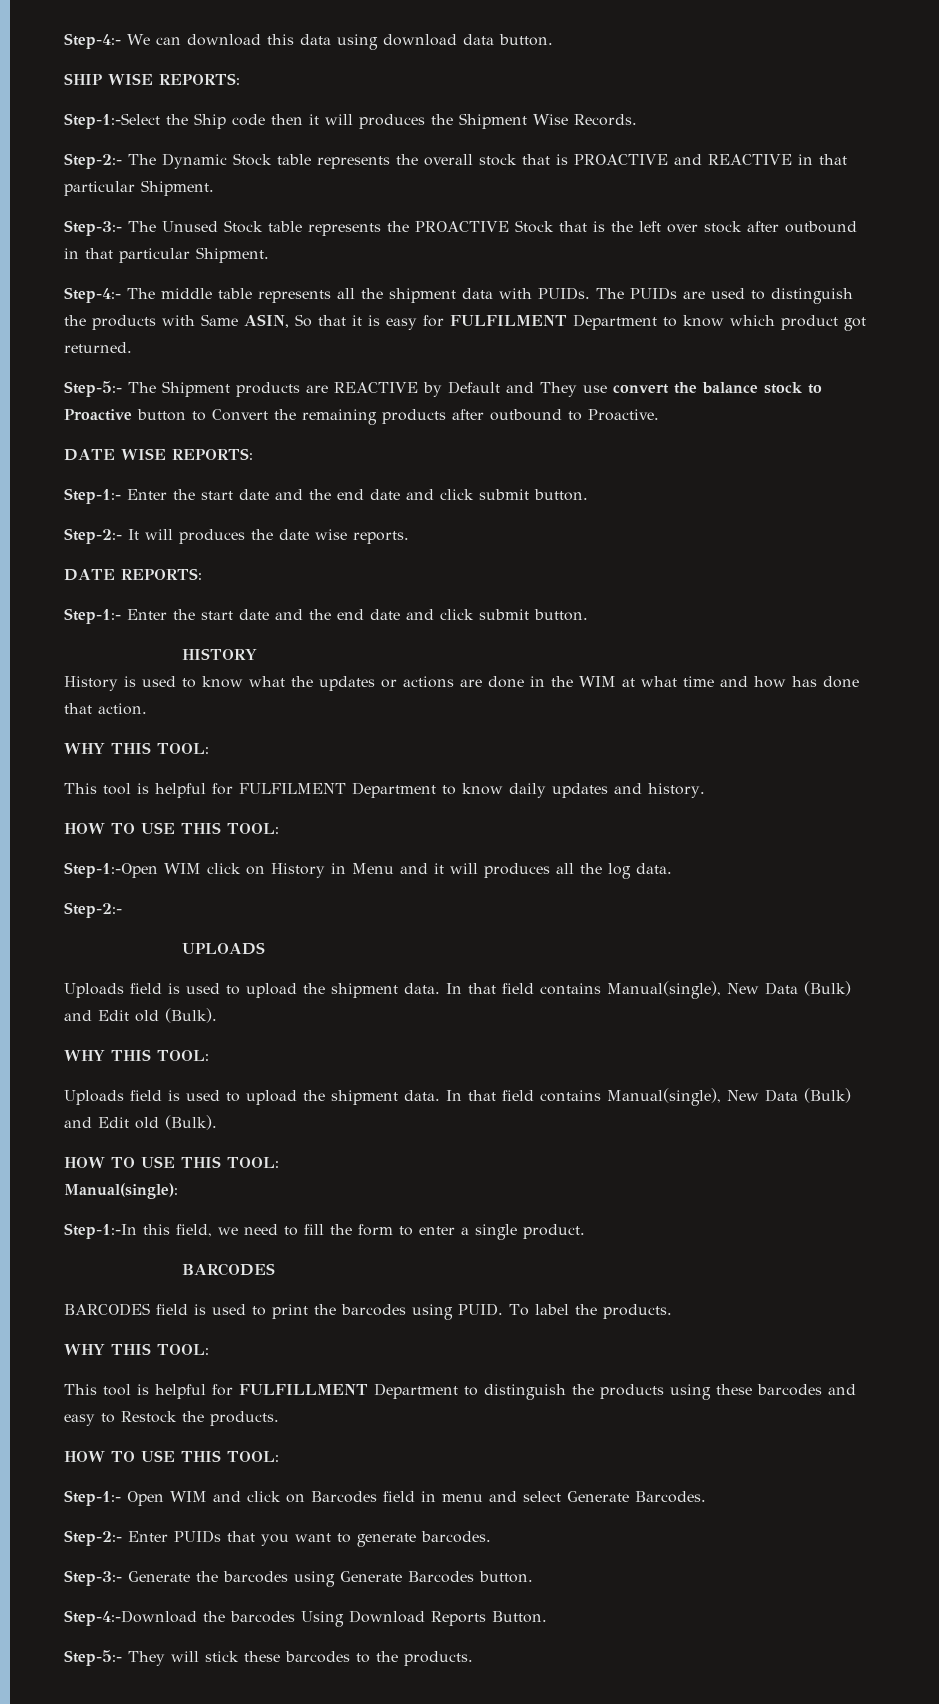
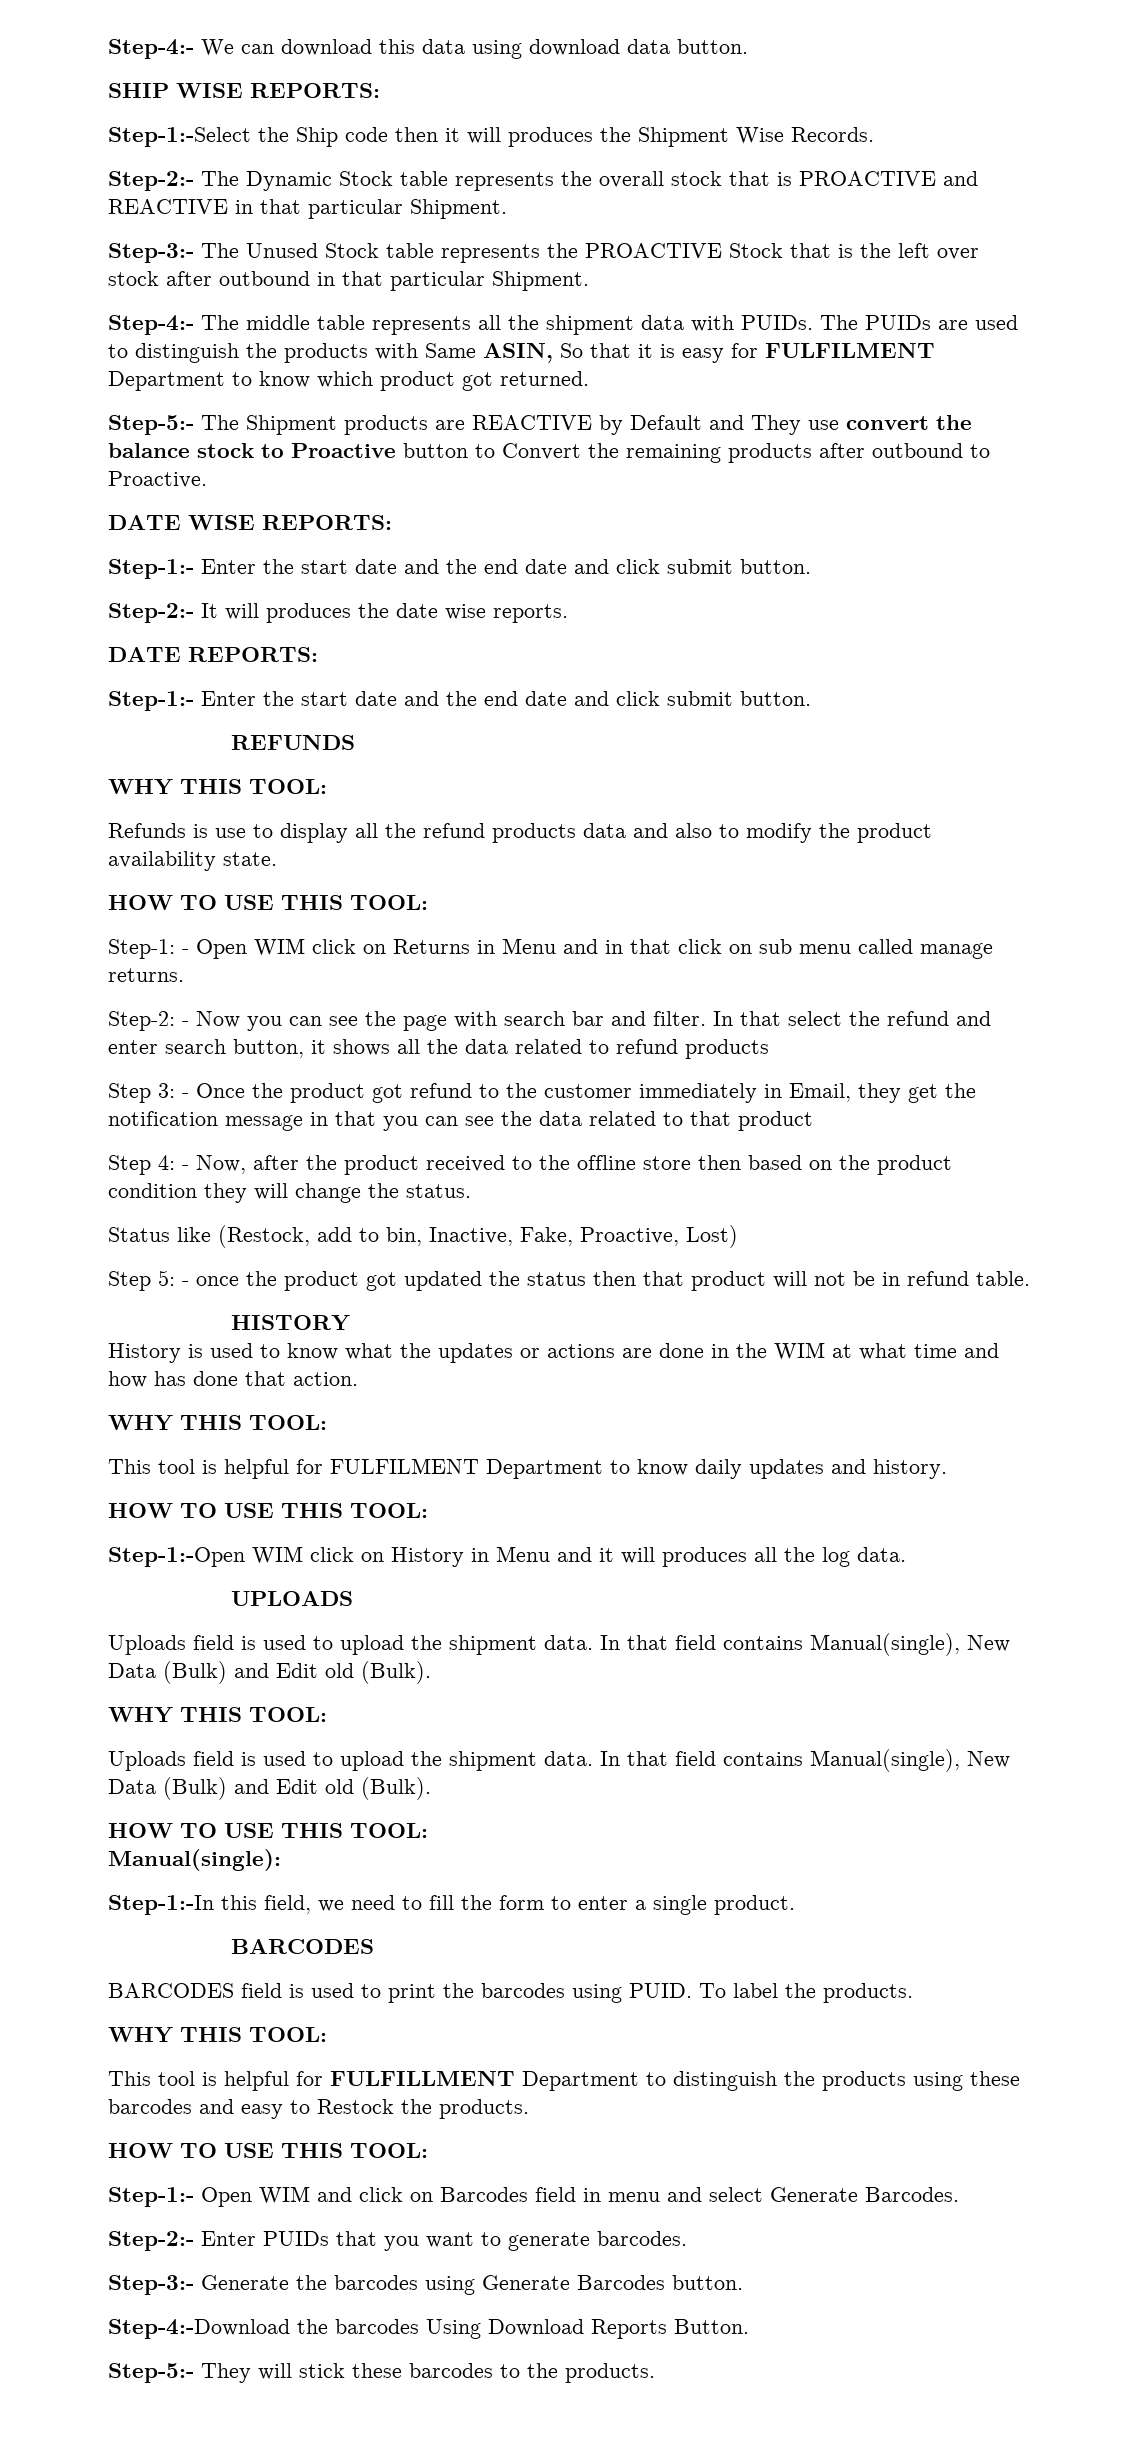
(588, 615) none -> [230,735,355,750] [108,779,327,795] [108,823,932,843] [108,851,277,871] [108,895,428,910] [108,938,993,959] [108,968,184,982] [108,1011,991,1031] [108,1039,769,1059] [108,1083,976,1103] [108,1111,813,1131] [108,1155,952,1175] [108,1183,471,1203] [108,1225,738,1248] [108,1270,1030,1291] // REFUNDS // WHY THIS TOOL: // Refunds is use to display all the refund products data and also to modify the product availability state. // HOW TO USE THIS TOOL: // Step-1: - Open WIM click on Returns in Menu and in that click on sub menu called manage returns. // Step-2: - Now you can see the page with search bar and filter. In that select the refund and enter search button, it shows all the data related to refund products // Step 3: - Once the product got refund to the customer immediately in Email, they get the notification message in that you can see the data related to that product // Step 4: - Now, after the product received to the offline store then based on the product condition they will change the status. // Status like (Restock, add to bin, Inactive, Fake, Proactive, Lost) // Step 5: - once the product got updated the status then that product will not be in refund table.
[64,902,122,918] // Step-2:- -> (906, 1554) none

